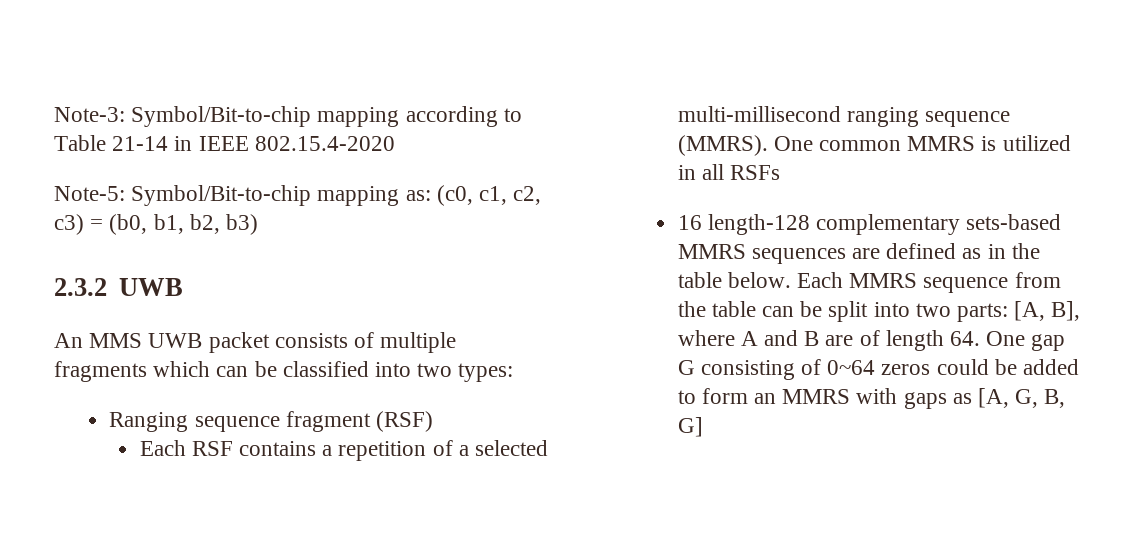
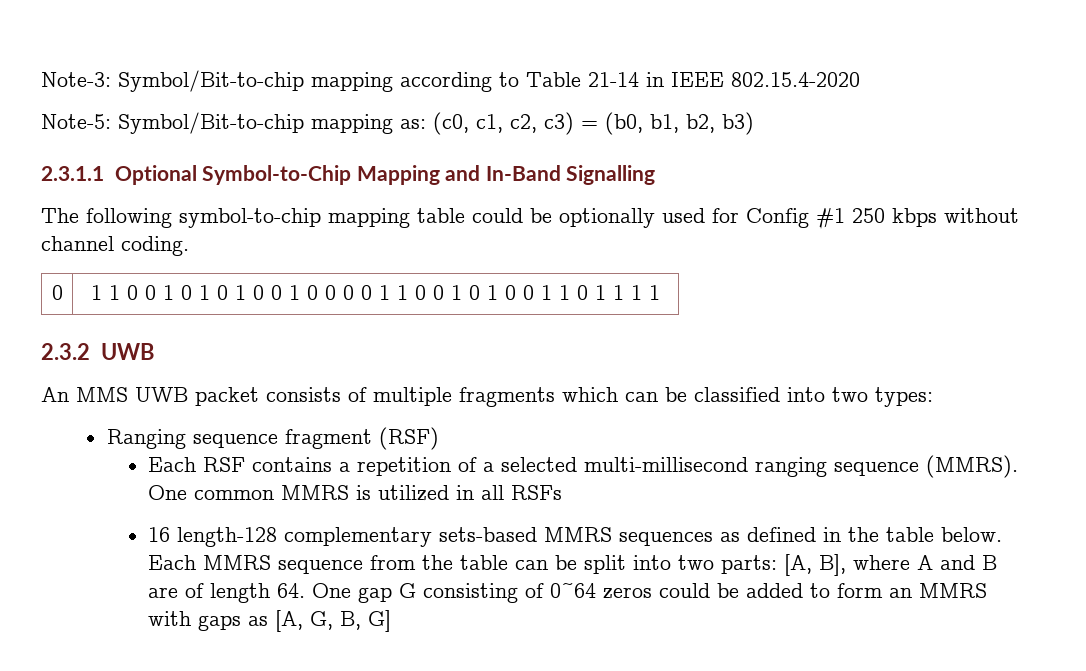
(259, 224) none -> [41,165,656,185] [41,208,1019,230] [41,236,189,256] [51,285,63,300] [91,285,660,300] // 2.3.1.1 Optional Symbol-to-Chip Mapping and In-Band Signalling // The following symbol-to-chip mapping table could be optionally used for Config #1 250 kbps without channel coding. // 0 | 1 1 0 0 1 0 1 0 1 0 0 1 0 0 0 0 1 1 0 0 1 0 1 0 0 1 1 0 1 1 1 1
[851,243,982,259] are defined as -> [720,527,817,542] as defined

